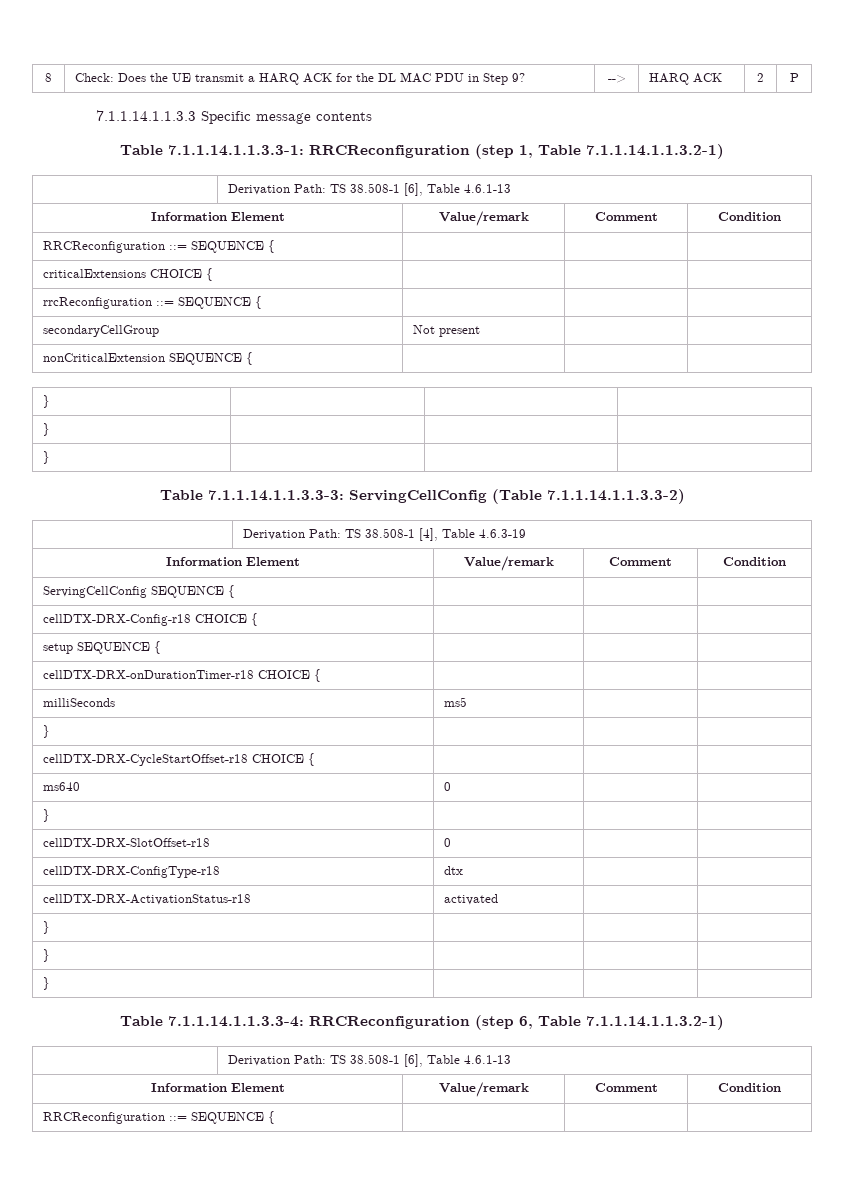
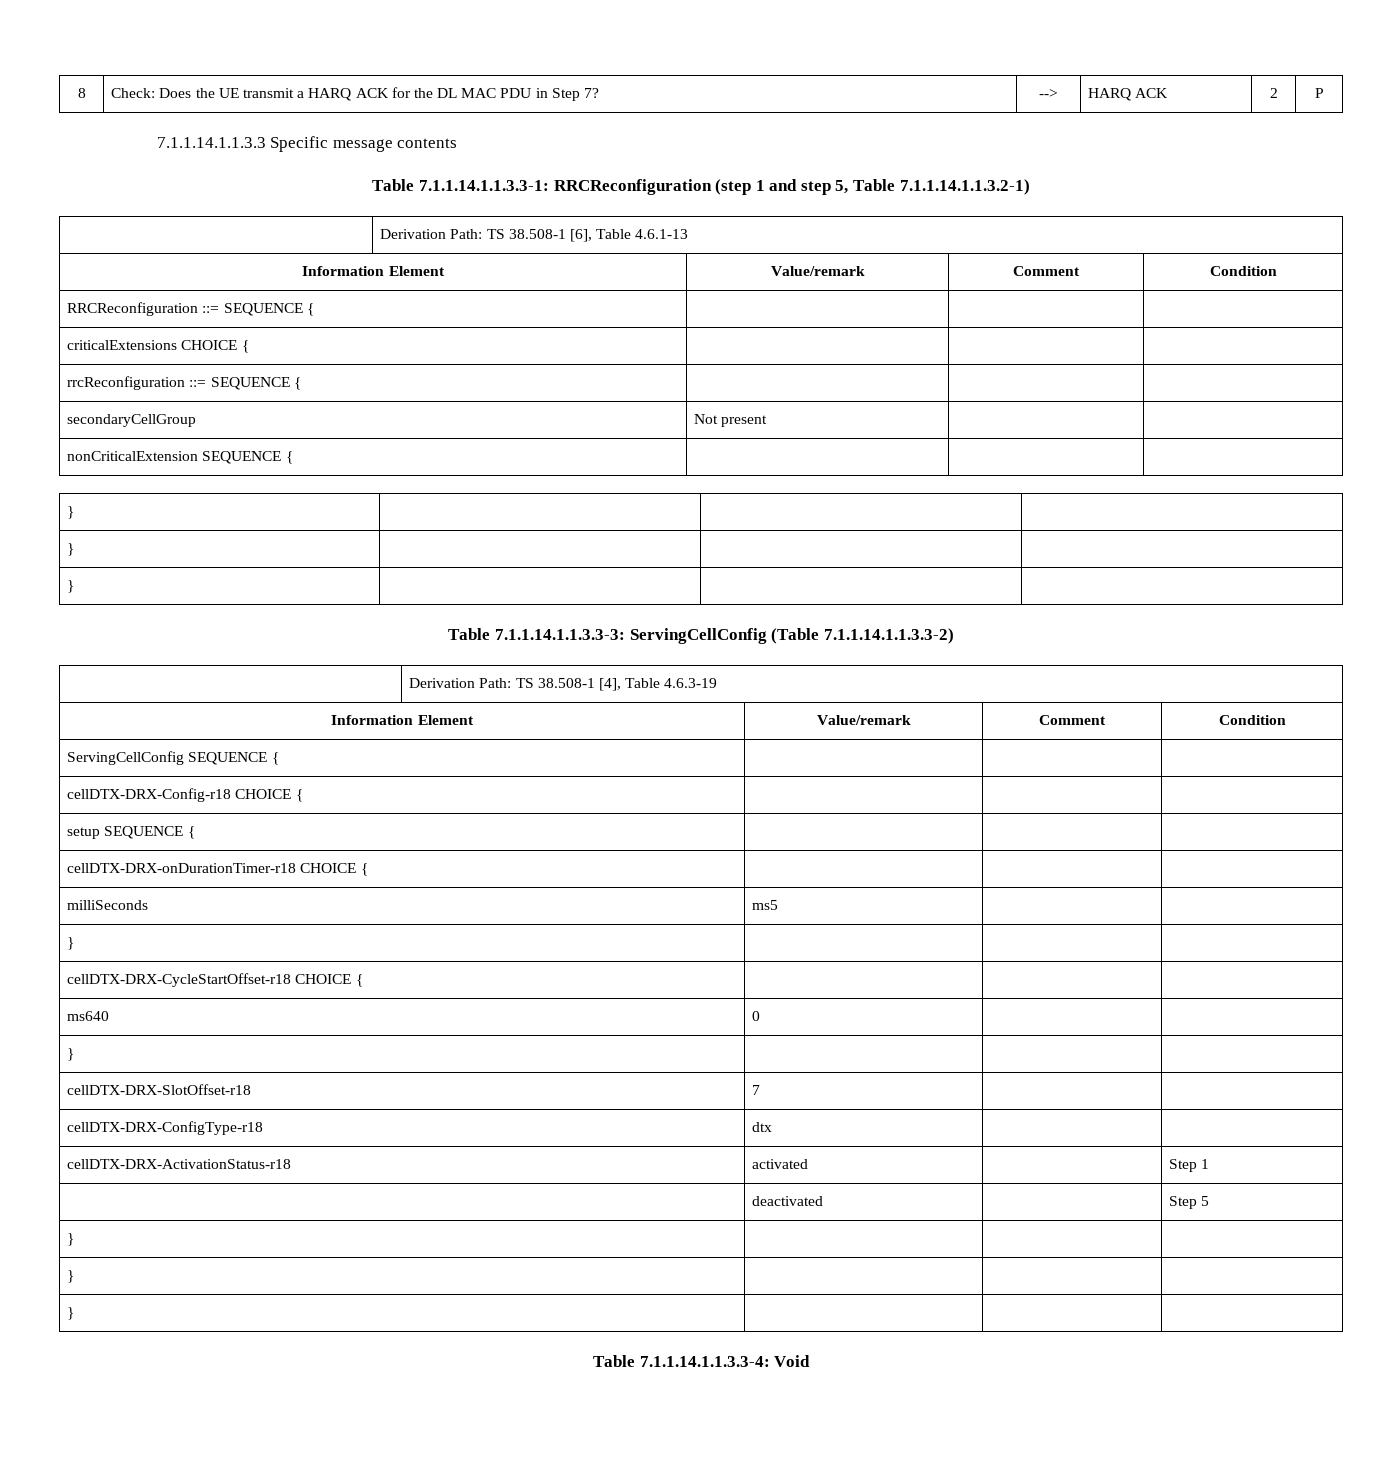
[511,73,525,82] 9? -> [584,88,600,98] 7?
[519,145,533,158] 1, -> [755,179,849,195] 1 and step 5,
[443,838,451,847] 0 -> [752,1085,761,1095] 7
(498, 899) none -> [1169,1159,1210,1172] [752,1196,824,1206] [1169,1196,1210,1209] Step 1 // | deactivated | | Step 5
[309,1015,724,1030] [227,1054,511,1067] [150,1083,285,1092] [438,1082,529,1097] [594,1083,658,1092] [718,1083,781,1092] [42,1111,275,1124] RRCReconfiguration (step 6, Table 7.1.1.14.1.1.3.2-1) // | Derivation Path: TS 38.508-1 [6], Table 4.6.1-13 // Information Element | Value/remark | Comment | Condition // RRCReconfiguration ::= SEQUENCE { | | | -> [774,1355,811,1367] Void

